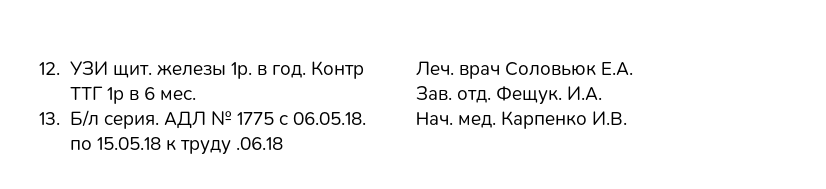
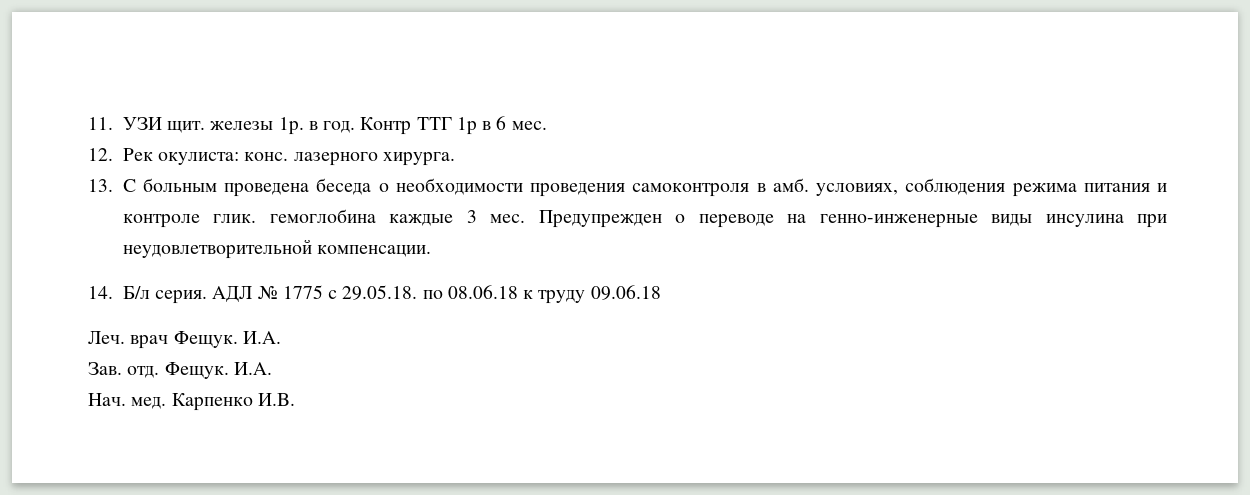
[39,62,60,75] 12. -> [88,117,113,130] 11.
[39,112,60,125] 13. -> [88,148,455,166] [88,178,1168,197] [122,209,1168,228] [122,239,432,259] [88,286,113,299] 12. Рек окулиста: конс. лазерного хирурга. // 13. С больным проведена беседа о необходимости проведения самоконтроля в амб. условиях, соблюдения режима питания и контроле глик. гемоглобина каждые 3 мес. Предупрежден о переводе на генно-инженерные виды инсулина при неудовлетворительной компенсации. // 14.
[293,112,367,125] [69,137,161,150] 06.05.18. по 15.05.18 -> [342,285,518,300] 29.05.18. по 08.06.18
[236,137,284,150] .06.18 -> [590,285,661,300] 09.06.18
[505,62,634,76] Соловьюк Е.А. -> [173,331,281,348] Фещук. И.А.

